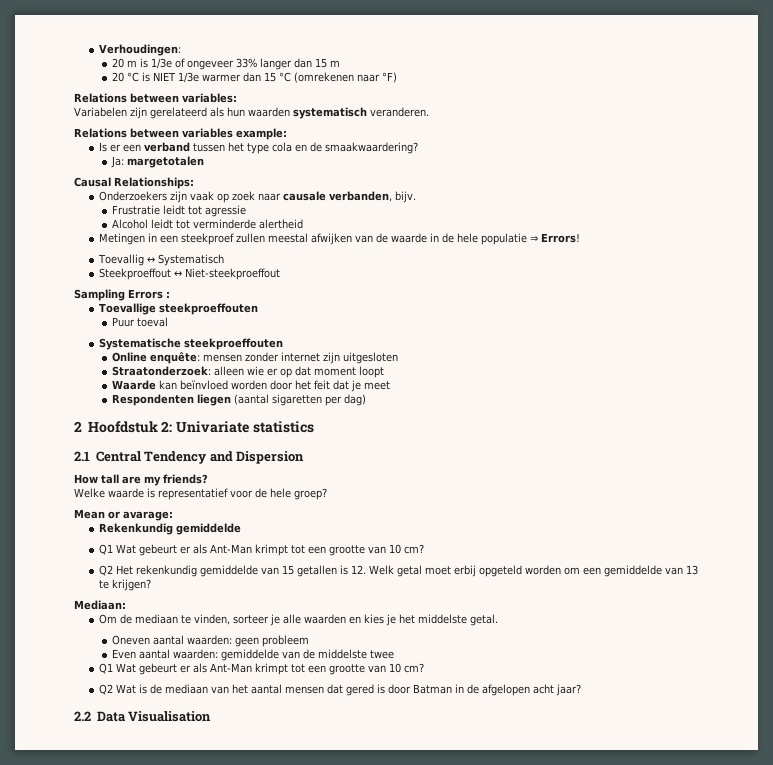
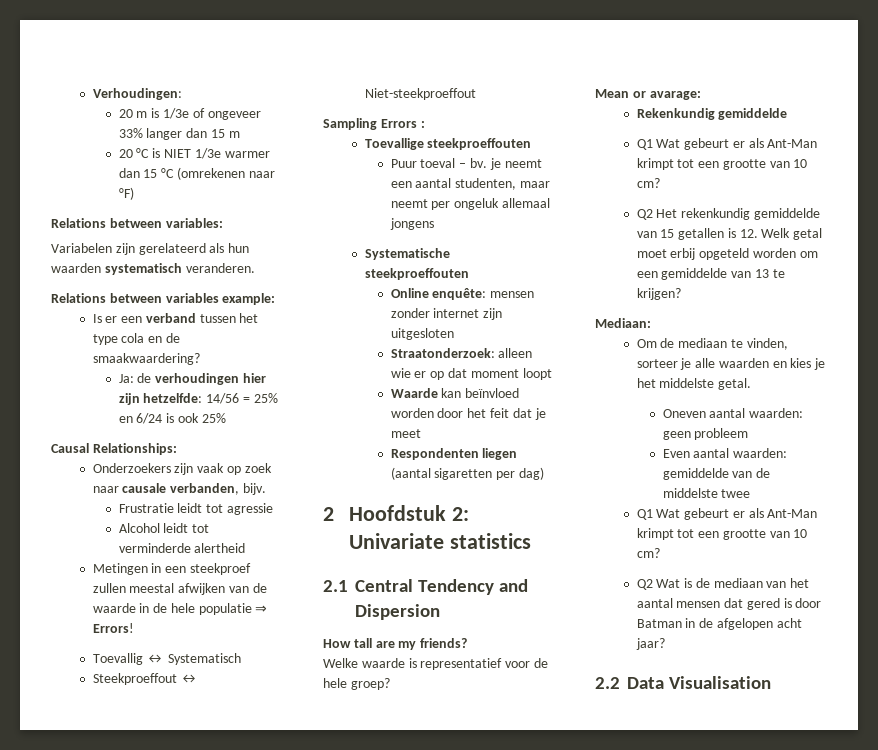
[127,156,205,168] margetotalen -> [137,373,267,385] [118,393,278,405] [118,413,226,424] de verhoudingen hier zijn hetzelfde: 14/56 = 25% en 6/24 is ook 25%
(169, 322) none -> [459,158,542,170] [390,178,551,190] [390,198,551,210] [389,218,434,230] – bv. je neemt een aantal studenten, maar neemt per ongeluk allemaal jongens

